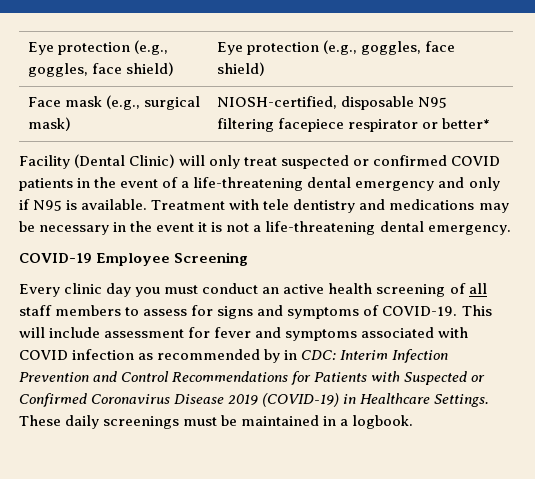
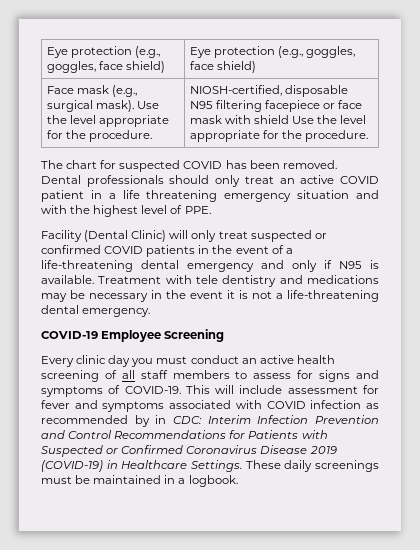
[27,117,71,131] mask) -> [95,100,159,112] [46,115,169,127] [46,130,152,142] mask). Use the level appropriate for the procedure.
[348,118,491,132] respirator or better* -> [322,100,363,109] [189,115,367,124] [189,130,368,142] [41,160,337,172] [41,175,380,187] [41,190,379,202] [41,205,211,217] or face mask with shield Use the level appropriate for the procedure. // The chart for suspected COVID has been removed. Dental professionals should only treat an active COVID patient in a life threatening emergency situation and with the highest level of PPE.

